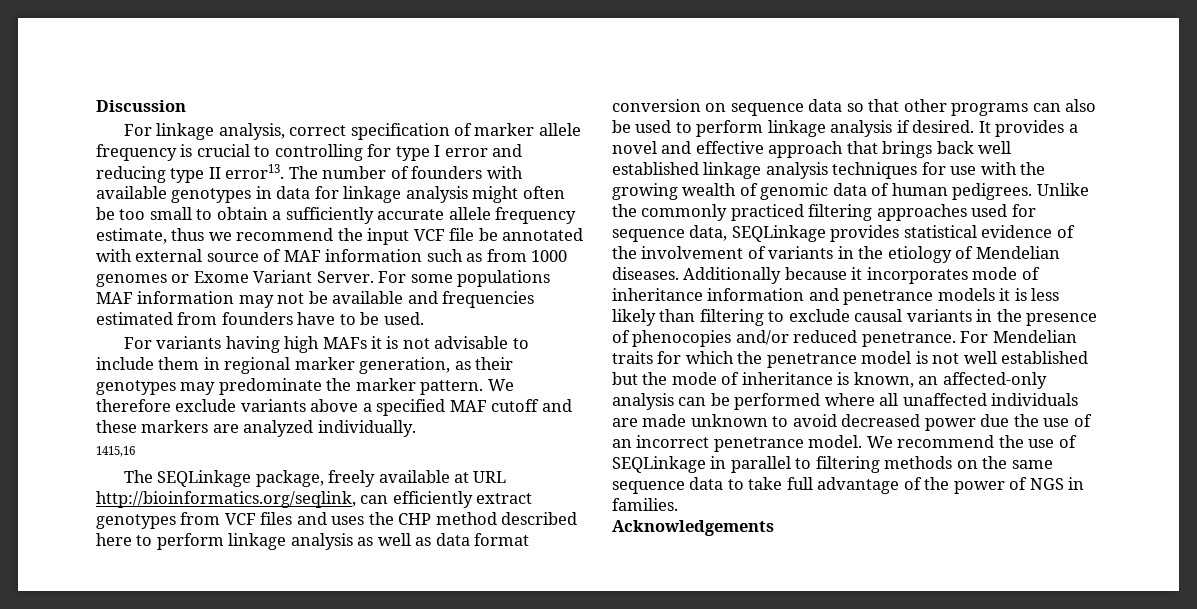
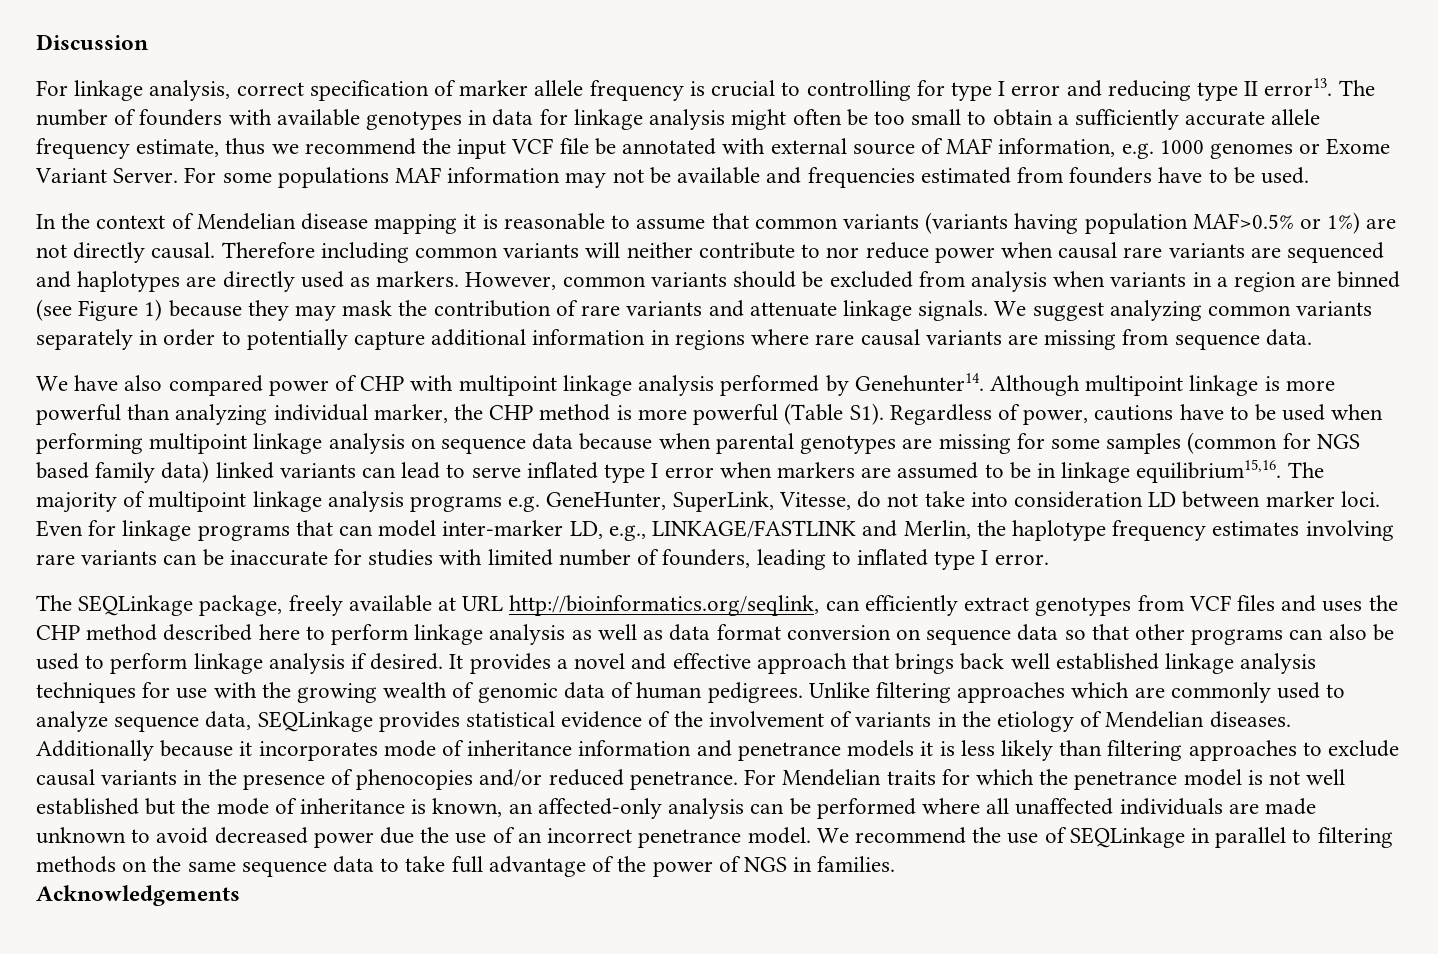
[325,249,527,262] information such as from -> [998,138,1154,159] information, e.g.
[123,336,529,353] [96,357,514,374] [96,378,514,395] [96,399,572,416] [96,420,416,437] [96,446,135,457] For variants having high MAFs it is not advisable to include them in regional marker generation, as their genotypes may predominate the marker pattern. We therefore exclude variants above a specified MAF cutoff and these markers are analyzed individually. // 1415,16 -> [36,212,1397,234] [36,242,1384,263] [36,271,1401,292] [36,299,1373,321] [36,329,1312,350] [36,373,1335,396] [36,403,1384,425] [36,432,1360,454] [36,459,1324,483] [36,491,1380,513] [36,520,1394,541] [36,549,1049,570] In the context of Mendelian disease mapping it is reasonable to assume that common variants (variants having population MAF>0.5% or 1%) are not directly causal. Therefore including common variants will neither contribute to nor reduce power when causal rare variants are sequenced and haplotypes are directly used as markers. However, common variants should be excluded from analysis when variants in a region are binned (see Figure 1) because they may mask the contribution of rare variants and attenuate linkage signals. We suggest analyzing common variants separately in order to potentially capture additional information in regions where rare causal variants are missing from sequence data. // We have also compared power of CHP with multipoint linkage analysis performed by Genehunter14. Although multipoint linkage is more powerful than analyzing individual marker, the CHP method is more powerful (Table S1). Regardless of power, cautions have to be used when performing multipoint linkage analysis on sequence data because when parental genotypes are missing for some samples (common for NGS based family data) linked variants can lead to serve inflated type I error when markers are assumed to be in linkage equilibrium15,16. The majority of multipoint linkage analysis programs e.g. GeneHunter, SuperLink, Vitesse, do not take into consideration LD between marker loci. Even for linkage programs that can model inter-marker LD, e.g., LINKAGE/FASTLINK and Merlin, the haplotype frequency estimates involving rare variants can be inaccurate for studies with limited number of founders, leading to inflated type I error.
[612,204,1036,221] the commonly practiced filtering approaches used for -> [875,682,1346,703] [36,711,108,732] filtering approaches which are commonly used to analyze
(764, 317) none -> [1188,740,1297,761] approaches

